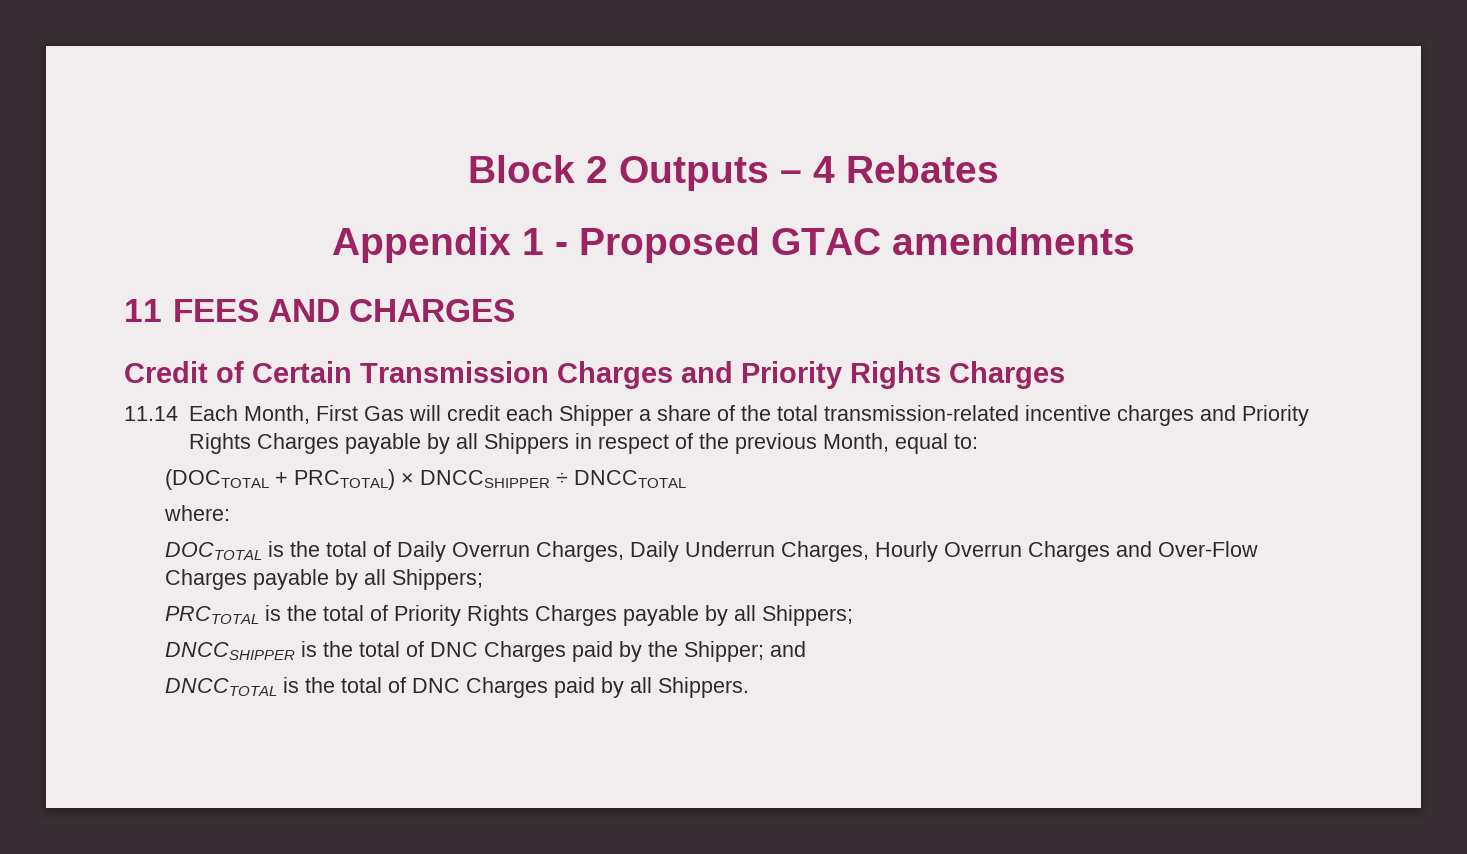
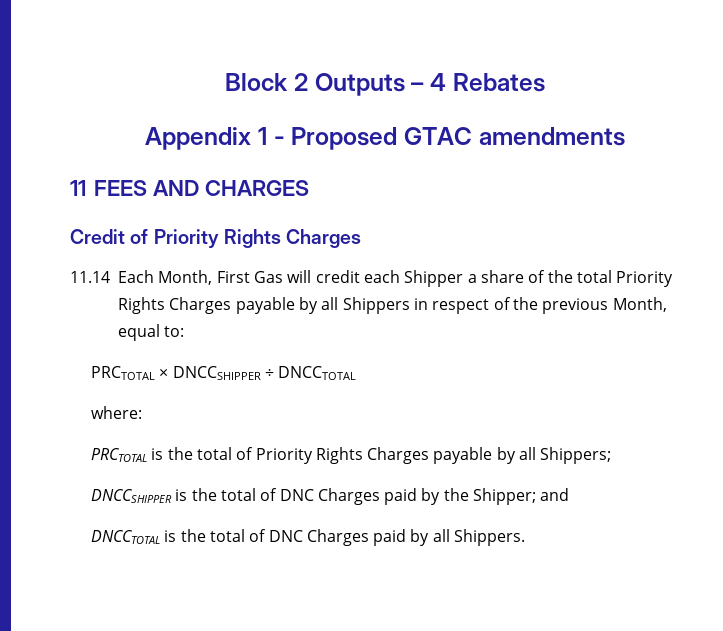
[252,361,733,389] Certain Transmission Charges and -> (149, 236) none
[823,405,1236,426] transmission-related incentive charges and -> (612, 276) none
[165,469,396,490] (DOCTOTAL + PRCTOTAL) -> [90,366,155,380] PRCTOTAL
[165,541,1259,562] [165,569,484,590] // DOCTOTAL is the total of Daily Overrun Charges, Daily Underrun Charges, Hourly Overrun Charges and Over-Flow Charges payable by all Shippers; -> (142, 412) none

